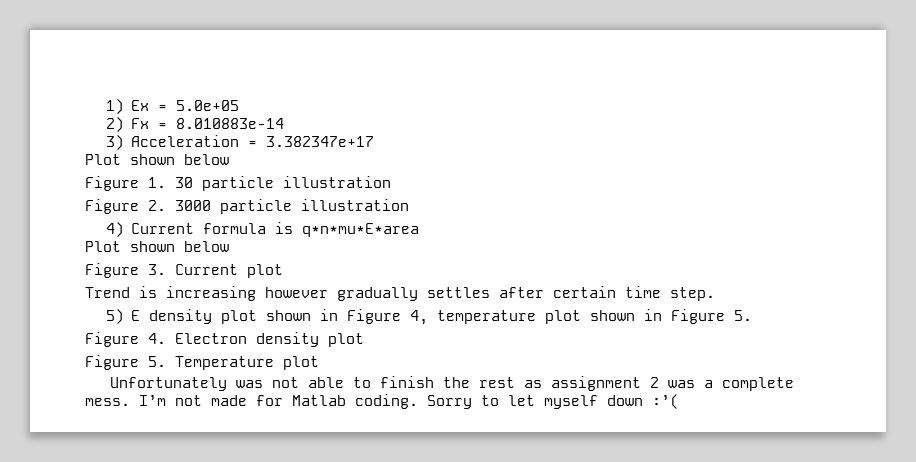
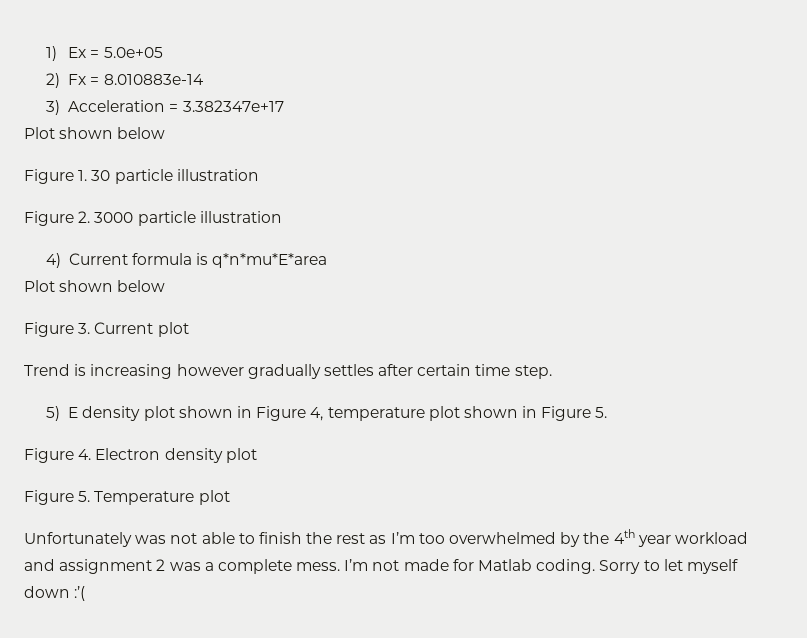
(542, 384) none -> [390,529,748,547] [24,559,55,571] I’m too overwhelmed by the 4th year workload and

